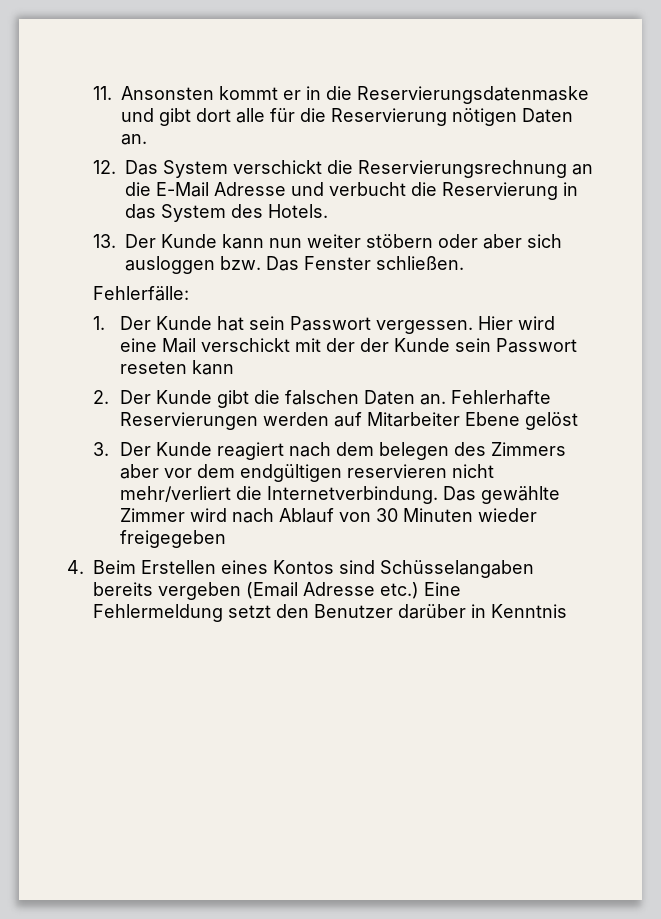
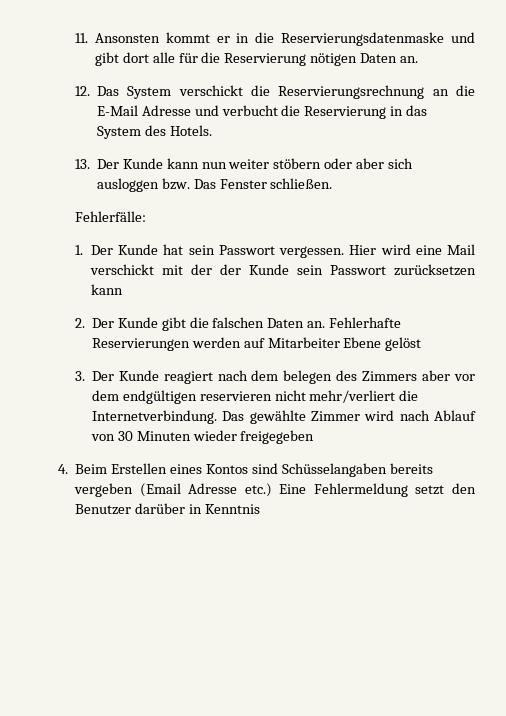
[119,361,187,374] reseten -> [394,264,476,276] zurücksetzen

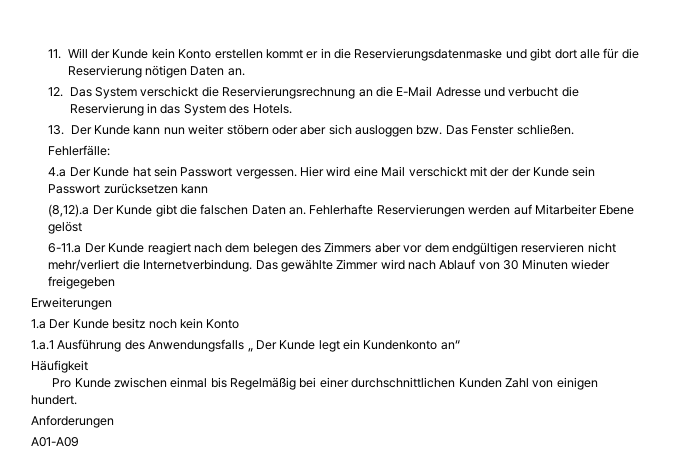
[94,33,160,43] Ansonsten -> [67,48,263,59] Will der Kunde kein Konto erstellen
[74,245,83,255] 1. -> [48,167,67,177] 4.a
[74,318,85,328] 2. -> [48,204,90,217] (8,12).a
[74,371,85,381] 3. -> [48,243,82,253] 6-11.a
[58,463,433,477] [74,483,476,497] [75,503,260,515] 4. Beim Erstellen eines Kontos sind Schüsselangaben bereits vergeben (Email Adresse etc.) Eine Fehlermeldung setzt den Benutzer darüber in Kenntnis -> [31,297,112,310] [31,318,240,329] [31,339,461,352] [31,360,88,373] [52,377,598,390] [31,395,77,405] [31,415,114,428] [31,437,79,447] Erweiterungen // 1.a Der Kunde besitz noch kein Konto // 1.a.1 Ausführung des Anwendungsfalls „ Der Kunde legt ein Kundenkonto an“ // Häufigkeit // Pro Kunde zwischen einmal bis Regelmäßig bei einer durchschnittlichen Kunden Zahl von einigen hundert. // Anforderungen // A01-A09

